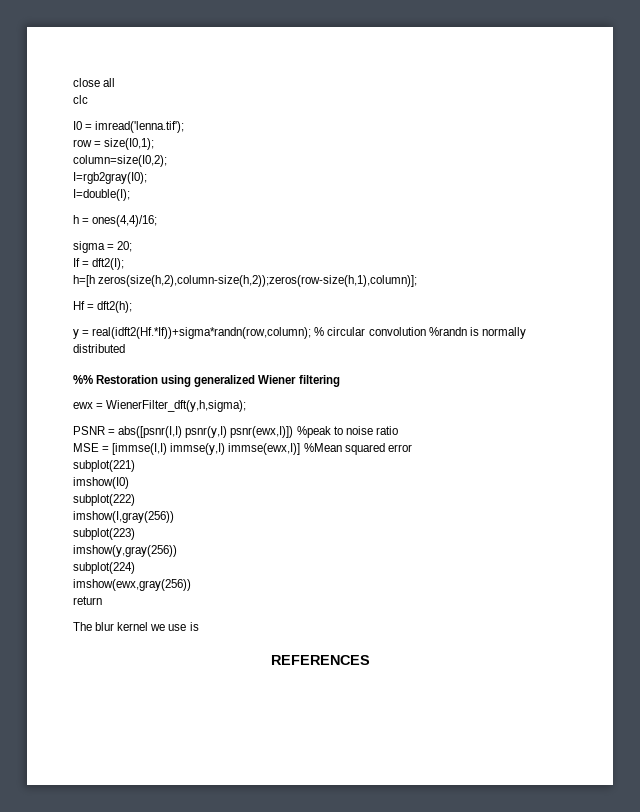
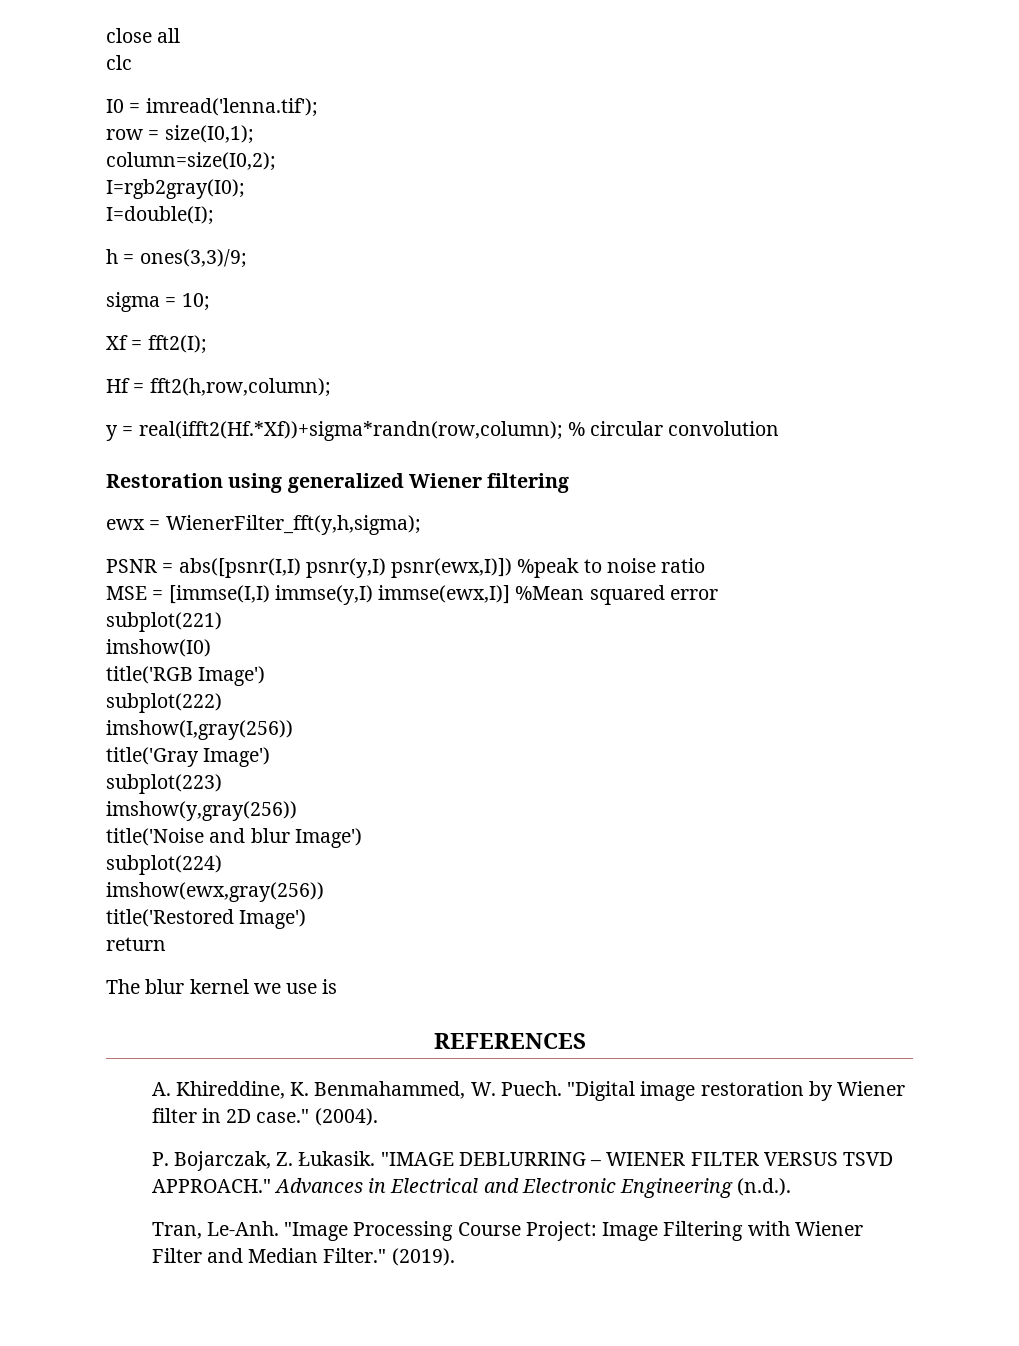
[92,215,158,227] ones(4,4)/16; -> [139,249,247,268] ones(3,3)/9;
[117,241,133,252] [73,258,125,270] [73,275,418,287] 20; // If = dft2(I); // h=[h zeros(size(h,2),column-size(h,2));zeros(row-size(h,1),column)]; -> [181,293,210,311] [106,335,207,354] 10; // Xf = fft2(I);
[97,301,133,313] dft2(h); -> [149,378,331,397] fft2(h,row,column);
[92,327,312,339] real(idft2(Hf.*If))+sigma*randn(row,column); -> [138,421,563,441] real(ifft2(Hf.*Xf))+sigma*randn(row,column);
[428,327,526,339] [73,344,125,353] [73,375,93,384] %randn is normally distributed // %% -> (780, 428) //
[106,400,247,412] WienerFilter_dft(y,h,sigma); -> [165,515,421,535] WienerFilter_fft(y,h,sigma);
(129, 483) none -> [106,666,266,686] // title('RGB Image')
(174, 517) none -> [106,747,271,767] // title('Gray Image')
(177, 551) none -> [106,828,362,848] // title('Noise and blur Image')
(191, 585) none -> [106,909,307,929] // title('Restored Image')
(370, 660) none -> [151,1081,906,1101] [151,1108,378,1126] [151,1151,894,1171] [151,1178,792,1198] [151,1221,863,1241] [151,1248,455,1266] // A. Khireddine, K. Benmahammed, W. Puech. "Digital image restoration by Wiener filter in 2D case." (2004). // P. Bojarczak, Z. Łukasik. "IMAGE DEBLURRING – WIENER FILTER VERSUS TSVD APPROACH." Advances in Electrical and Electronic Engineering (n.d.). // Tran, Le-Anh. "Image Processing Course Project: Image Filtering with Wiener Filter and Median Filter." (2019).

